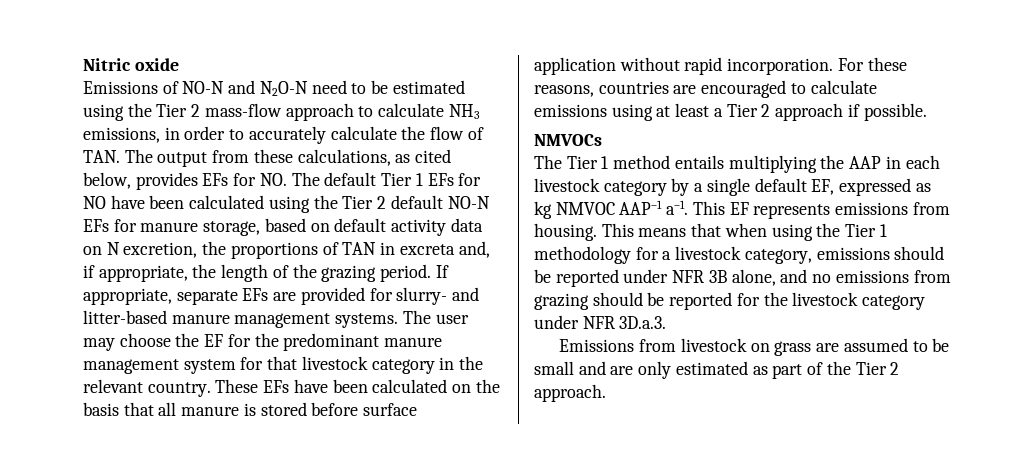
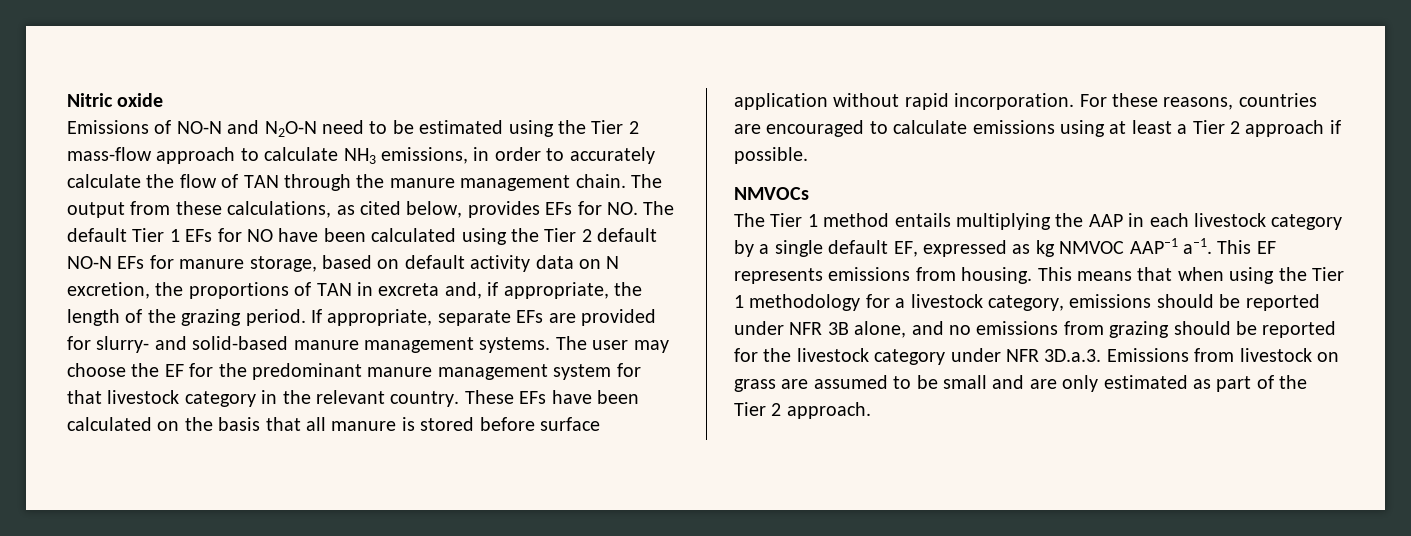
[83,150,120,163] TAN. -> [243,174,626,191] TAN through the manure management chain.
[83,310,167,324] litter-based -> [192,336,289,350] solid-based
(667, 322) // -> (1102, 355) none

